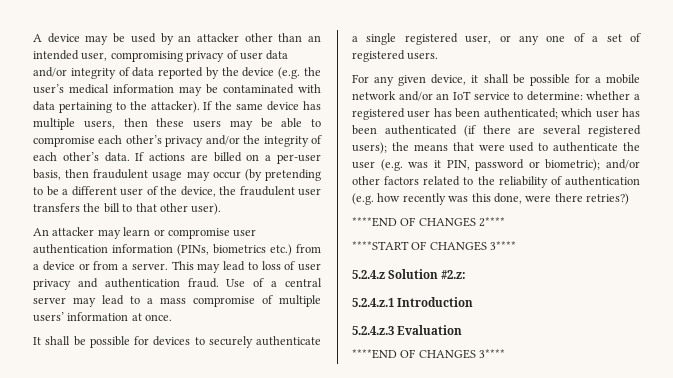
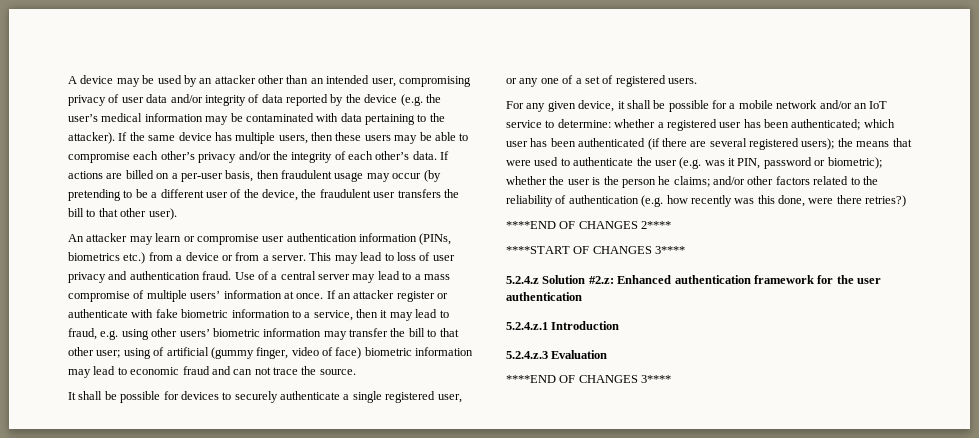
(173, 317) none -> [326,290,449,302] [68,309,449,321] [68,328,459,340] [68,347,474,359] [68,366,356,378] If an attacker register or authenticate with fake biometric information to a service, then it may lead to fraud, e.g. using other users’ biometric information may transfer the bill to that other user; using of artificial (gummy finger, video of face) biometric information may lead to economic fraud and can not trace the source.
(601, 165) none -> [506,176,710,188] whether the user is the person he claims;
(467, 274) none -> [617,275,881,284] [506,292,582,301] Enhanced authentication framework for the user authentication

